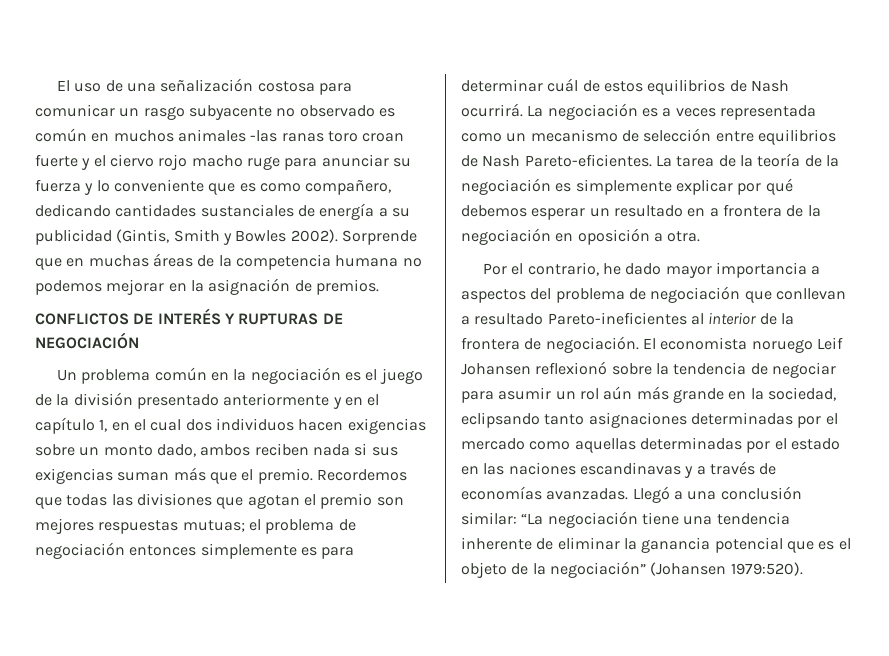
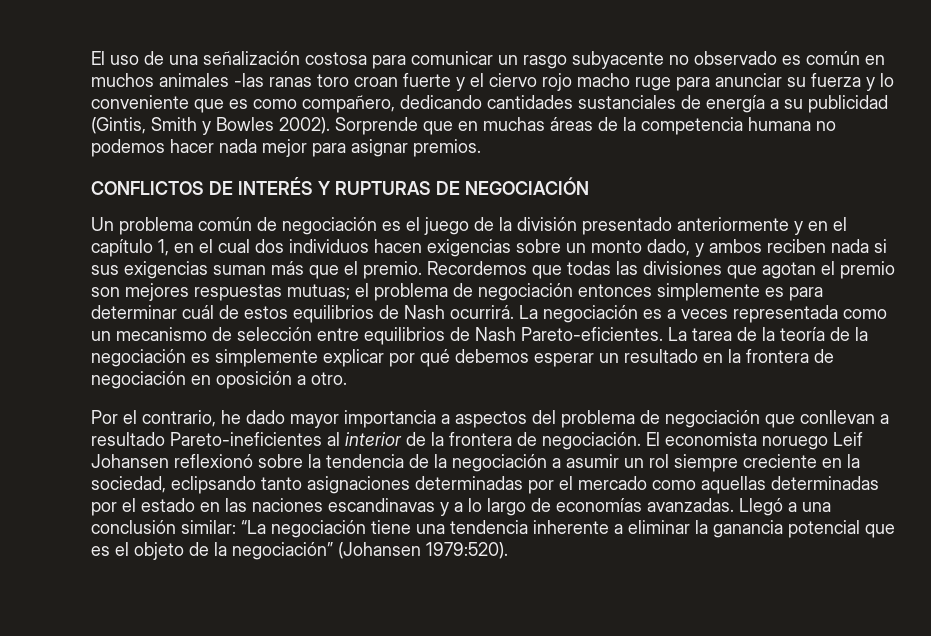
[106,278,312,295] mejorar en la asignación de -> [170,139,408,157] hacer nada mejor para asignar
[211,369,247,381] en la -> [257,217,277,231] de
(196, 450) none -> [695,243,704,257] y
[709,204,821,217] a frontera de la -> [728,349,834,363] la frontera de
[667,231,701,242] otra. -> [311,372,347,385] otro.
[771,362,836,378] [461,386,724,403] negociar para asumir un rol aún más grande -> [434,454,817,472] la negociación a asumir un rol siempre creciente
[709,461,755,475] través -> [468,498,526,516] lo largo
[536,538,554,550] de -> [614,524,623,534] a

